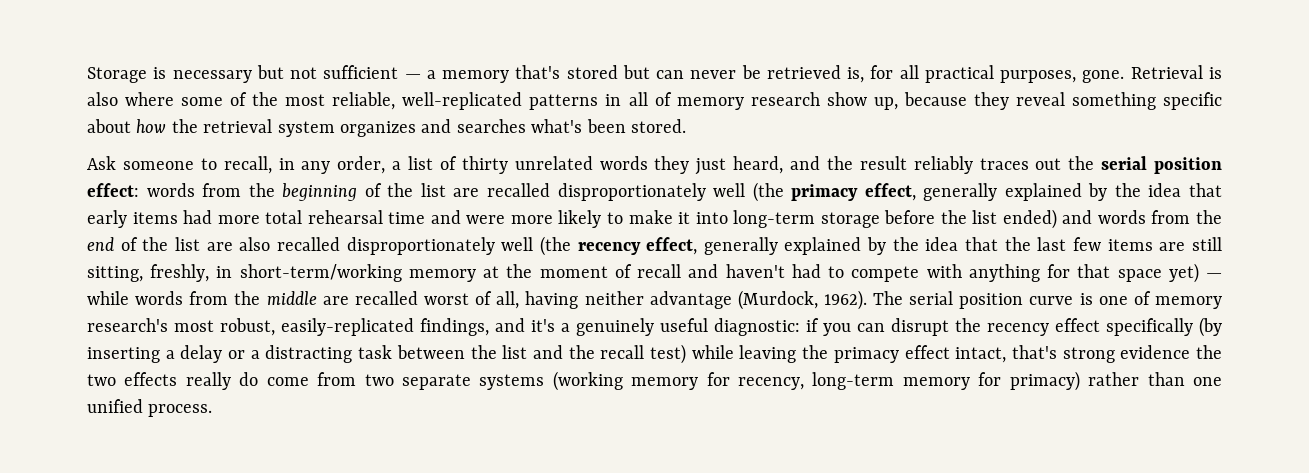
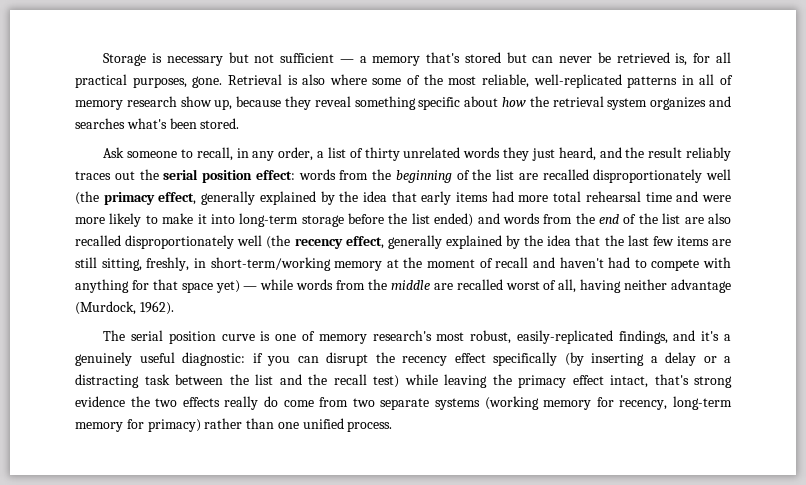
(867, 300) none -> (174, 308) //

